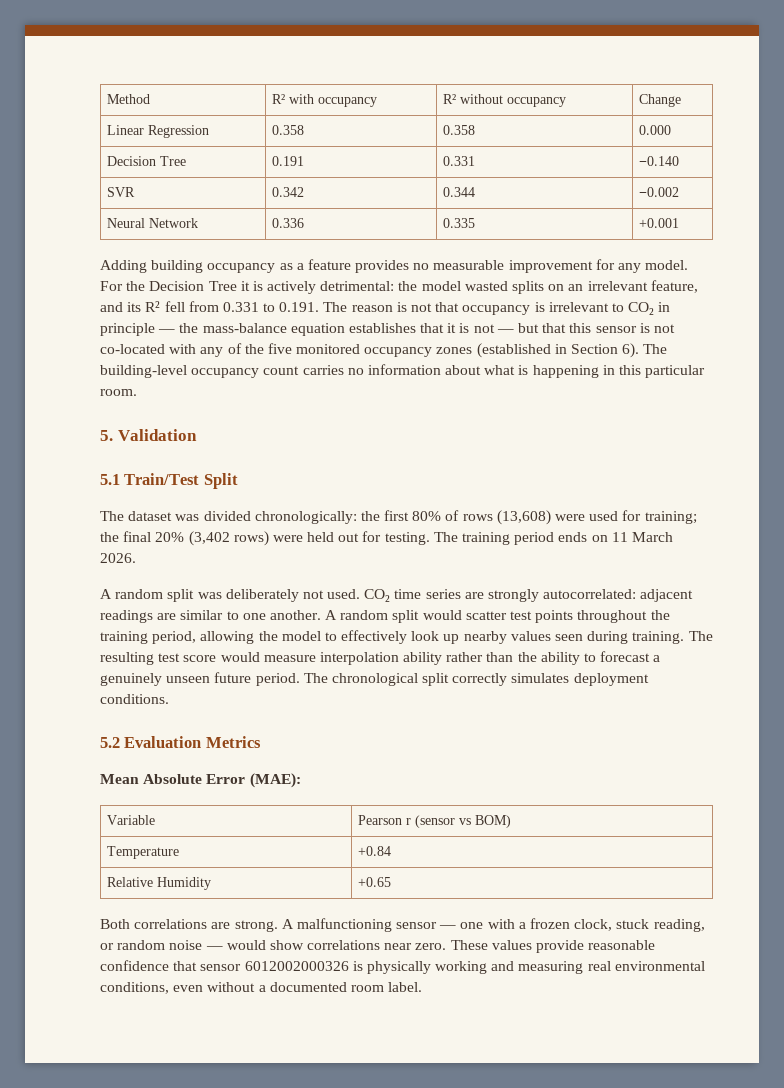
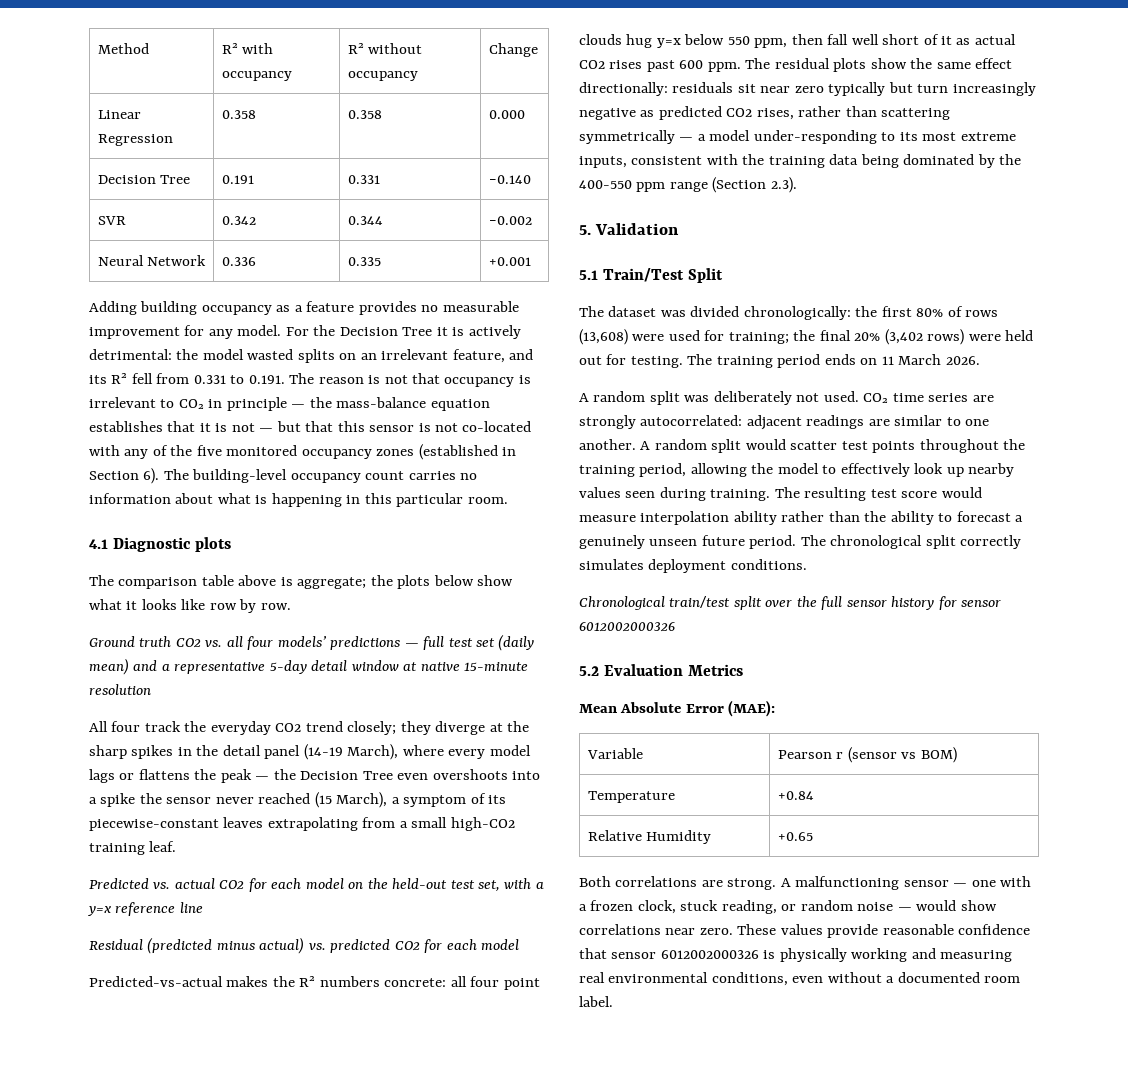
(137, 392) none -> [89,537,231,552] [89,575,514,589] [89,599,291,613] [89,634,535,651] [89,658,529,675] [89,684,151,695] [89,721,530,735] [89,744,531,760] [89,769,541,783] [89,792,507,808] [89,817,515,831] [89,841,177,855] [89,878,544,892] [88,902,203,916] [89,937,520,954] [89,976,540,990] [579,34,1016,48] [579,58,1013,72] [579,82,1036,96] [579,106,951,120] [579,130,1016,144] [579,154,1022,168] [579,177,797,193] // 4.1 Diagnostic plots // The comparison table above is aggregate; the plots below show what it looks like row by row. // Ground truth CO2 vs. all four models’ predictions — full test set (daily mean) and a representative 5-day detail window at native 15-minute resolution // All four track the everyday CO2 trend closely; they diverge at the sharp spikes in the detail panel (14-19 March), where every model lags or flattens the peak — the Decision Tree even overshoots into a spike the sensor never reached (15 March), a symptom of its piecewise-constant leaves extrapolating from a small high-CO2 training leaf. // Predicted vs. actual CO2 for each model on the held-out test set, with a y=x reference line // Residual (predicted minus actual) vs. predicted CO2 for each model // Predicted-vs-actual makes the R² numbers concrete: all four point clouds hug y=x below 550 ppm, then fall well short of it as actual CO2 rises past 600 ppm. The residual plots show the same effect directionally: residuals sit near zero typically but turn increasingly negative as predicted CO2 rises, rather than scattering symmetrically — a model under-responding to its most extreme inputs, consistent with the training data being dominated by the 400-550 ppm range (Section 2.3).
(169, 699) none -> [579,596,1002,610] [579,622,675,632] // Chronological train/test split over the full sensor history for sensor 6012002000326

